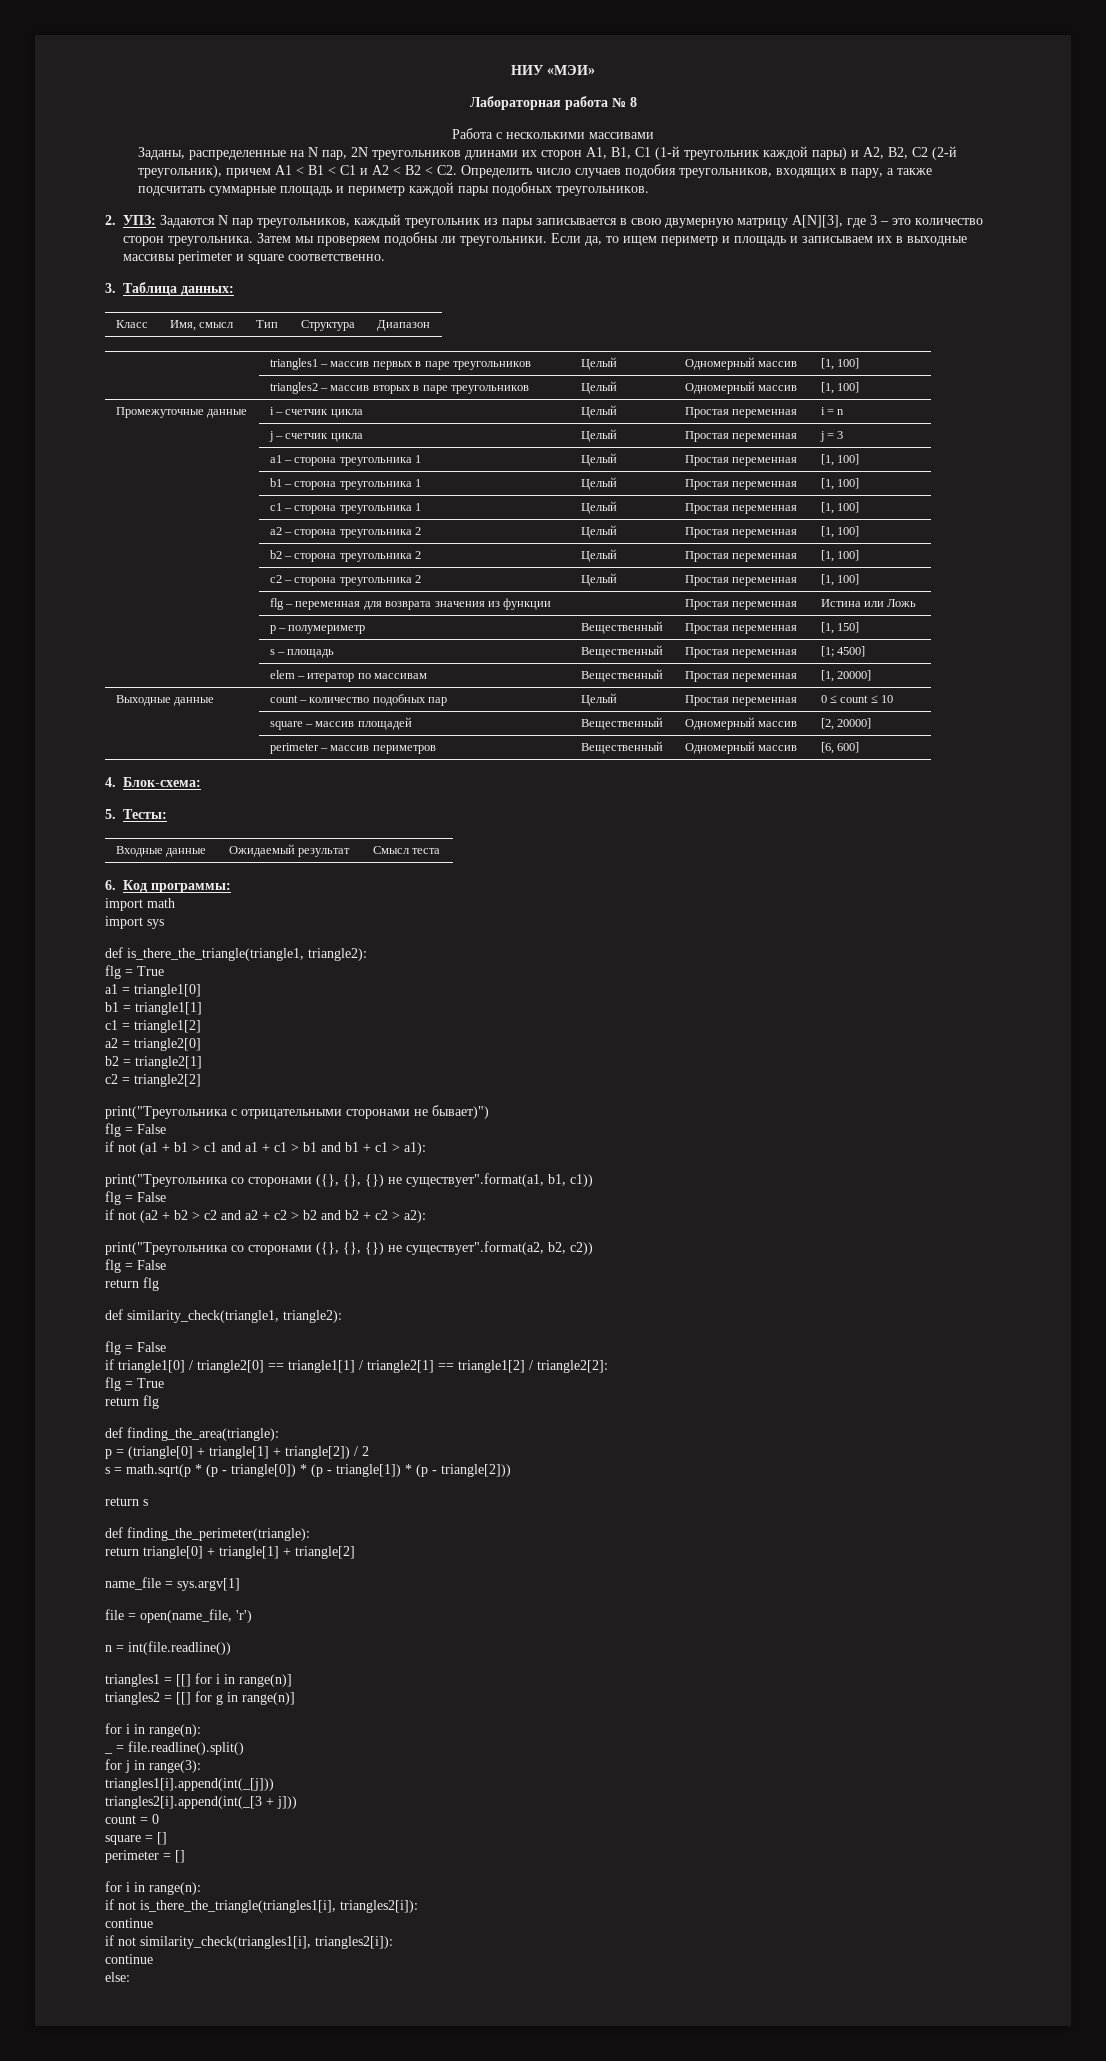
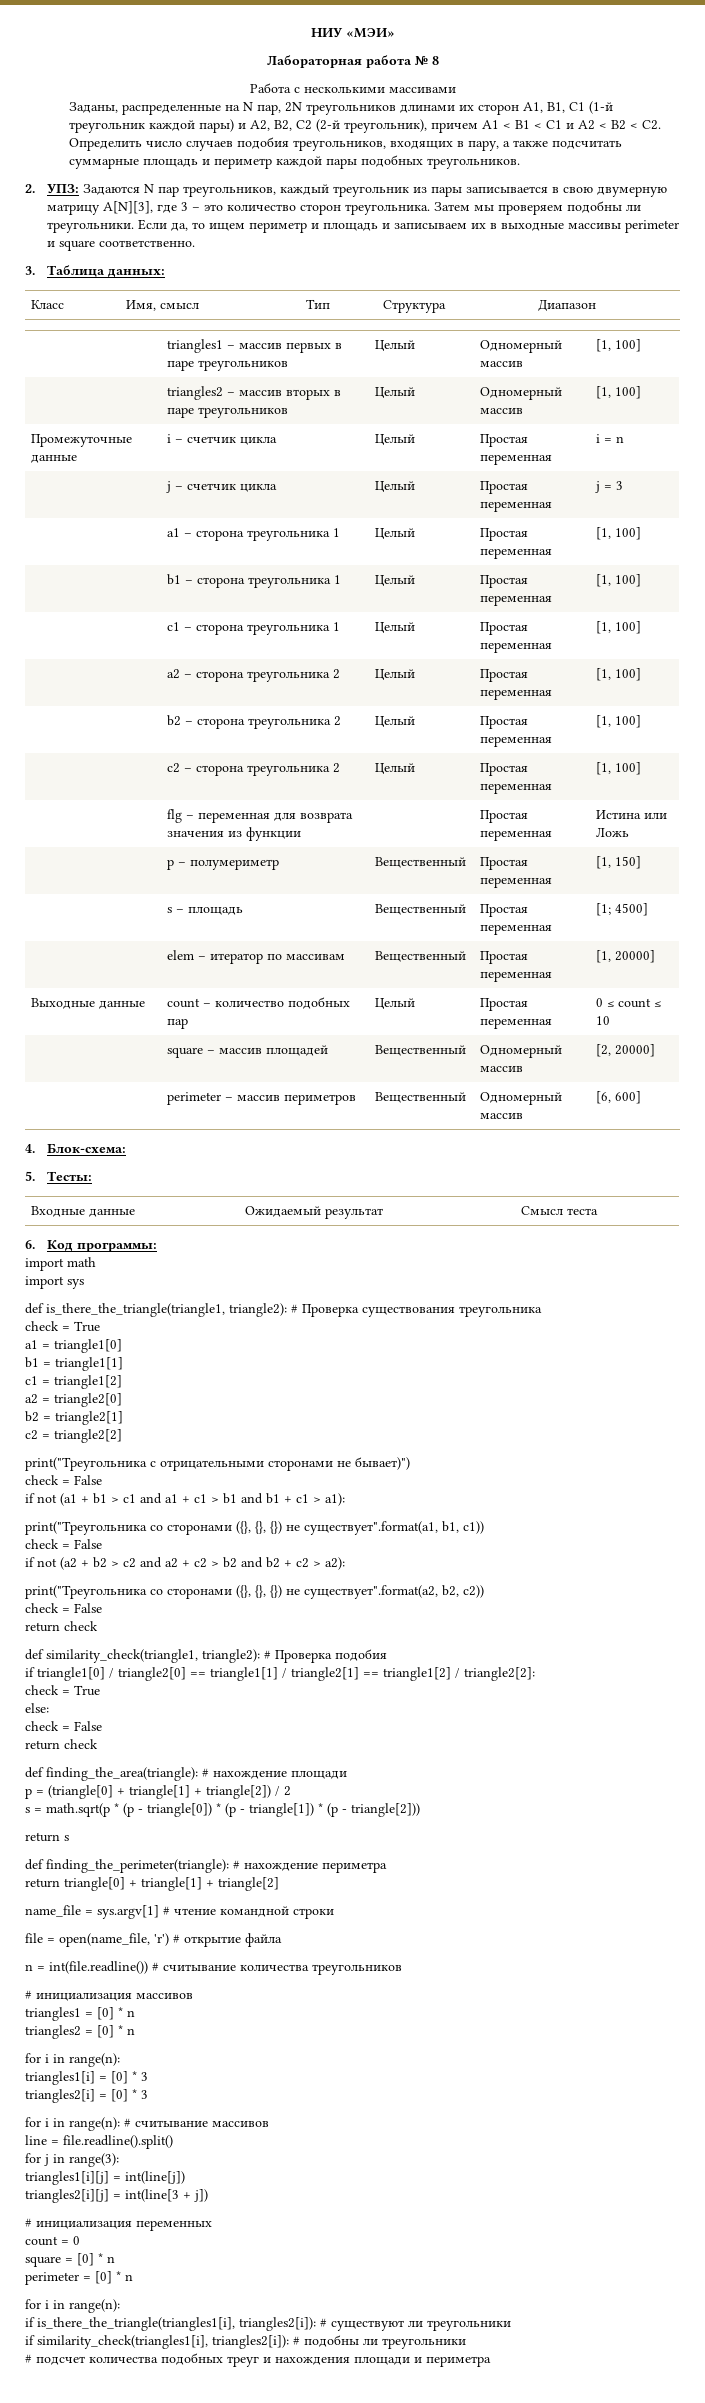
[105,965,121,979] // flg -> [291,1304,542,1317] [25,1321,59,1331] # Проверка существования треугольника // check
[105,1123,121,1137] flg -> [25,1475,59,1485] check
[105,1191,121,1205] flg -> [25,1539,59,1549] check
[105,1259,166,1273] [105,1277,159,1291] flg = False // return flg -> [25,1603,102,1613] [25,1621,98,1632] check = False // return check
[105,1341,166,1355] // flg = False -> [264,1649,387,1663] # Проверка подобия
[105,1377,164,1391] [105,1395,159,1409] flg = True // return flg -> [25,1685,100,1696] [25,1703,49,1713] [25,1721,102,1731] [25,1739,98,1750] check = True // else: // check = False // return check
(279, 1434) none -> [202,1768,347,1779] # нахождение площади
(310, 1534) none -> [233,1860,387,1873] # нахождение периметра
(240, 1584) none -> [163,1906,334,1919] # чтение командной строки
(252, 1616) none -> [173,1933,282,1947] # открытие файла
[105,1673,292,1687] [105,1691,295,1705] [105,1723,201,1737] [104,1752,113,1754] // triangles1 = [[] for i in range(n)] // triangles2 = [[] for g in range(n)] // for i in range(n): // _ -> [152,1962,402,1975] [25,1990,193,2001] [25,2007,135,2021] [25,2025,135,2039] [25,2053,120,2067] [25,2071,148,2085] [25,2089,148,2103] [25,2117,269,2131] [25,2135,47,2145] # считывание количества треугольников // # инициализация массивов // triangles1 = [0] * n // triangles2 = [0] * n // for i in range(n): // triangles1[i] = [0] * 3 // triangles2[i] = [0] * 3 // for i in range(n): # считывание массивов // line
[105,1778,274,1791] [105,1796,297,1809] triangles1[i].append(int(_[j])) // triangles2[i].append(int(_[3 + j])) -> [25,2171,185,2185] [25,2189,208,2203] [25,2218,212,2231] triangles1[i][j] = int(line[j]) // triangles2[i][j] = int(line[3 + j]) // # инициализация переменных
[157,1832,167,1845] [] -> [77,2253,115,2266] [0] * n
[175,1850,185,1863] [] -> [95,2271,133,2284] [0] * n
[118,1901,136,1910] not -> (35, 2322) none
[105,1918,153,1928] [105,1935,136,1946] // continue // if not -> [320,2318,511,2331] [25,2335,35,2345] # существуют ли треугольники // if
[105,1954,153,1964] [105,1972,130,1982] // continue // else: -> [293,2335,466,2349] [25,2353,491,2367] # подобны ли треугольники // # подсчет количества подобных треуг и нахождения площади и периметра

